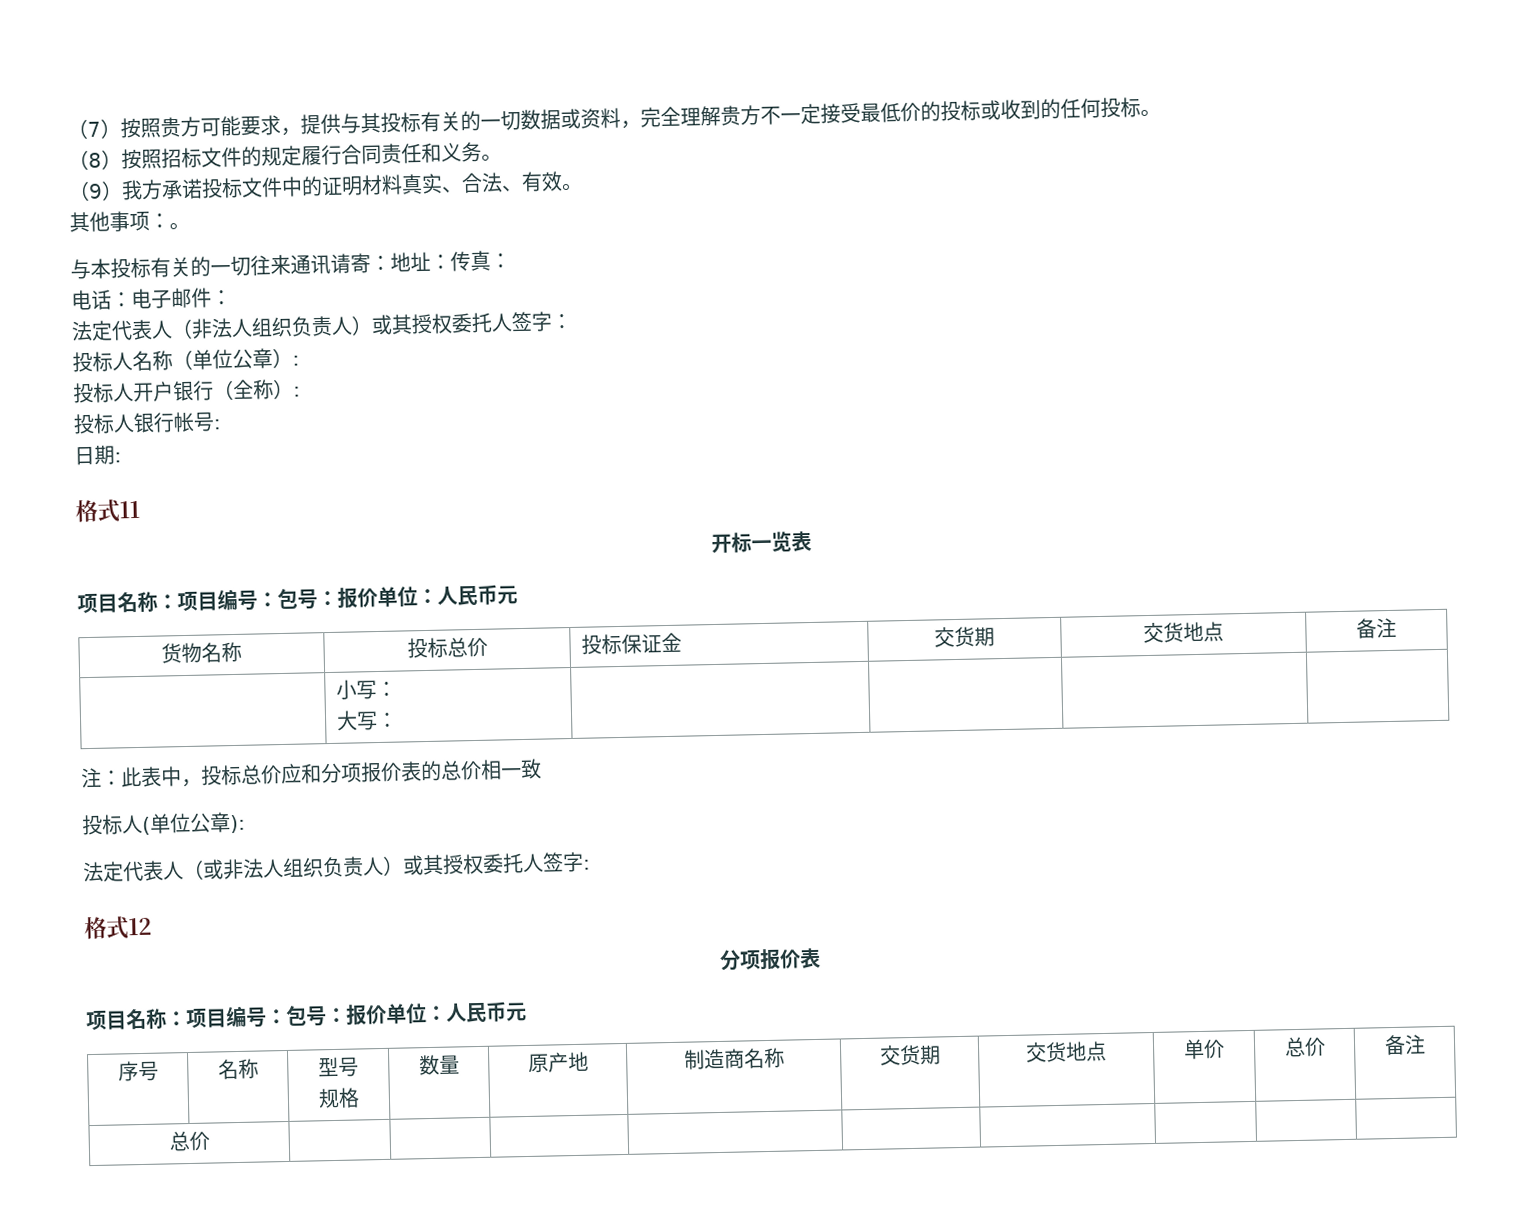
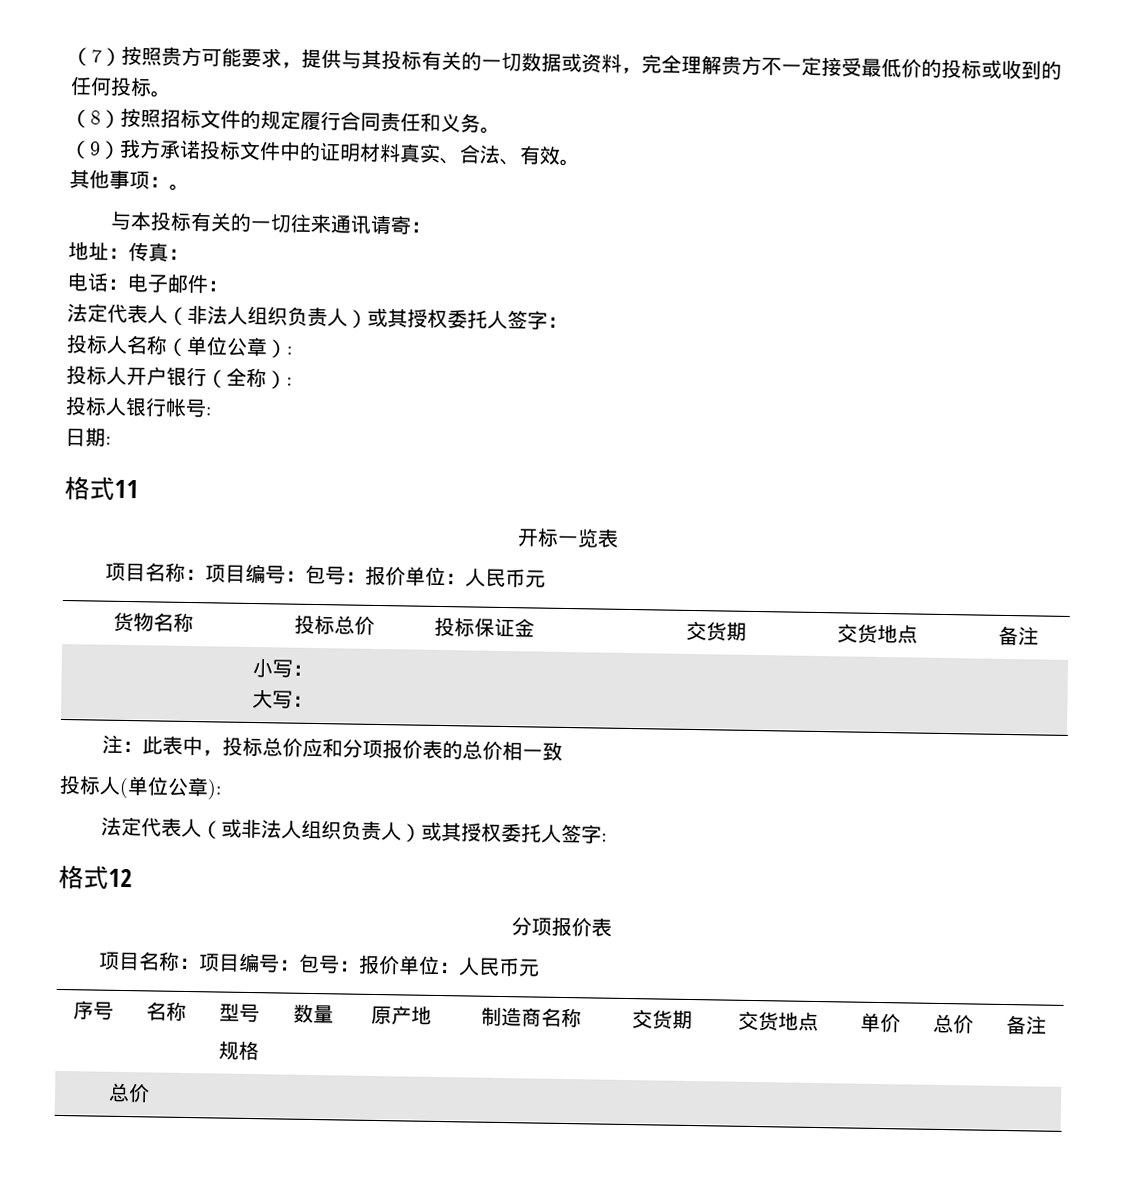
(391, 263) none -> (431, 227) //

